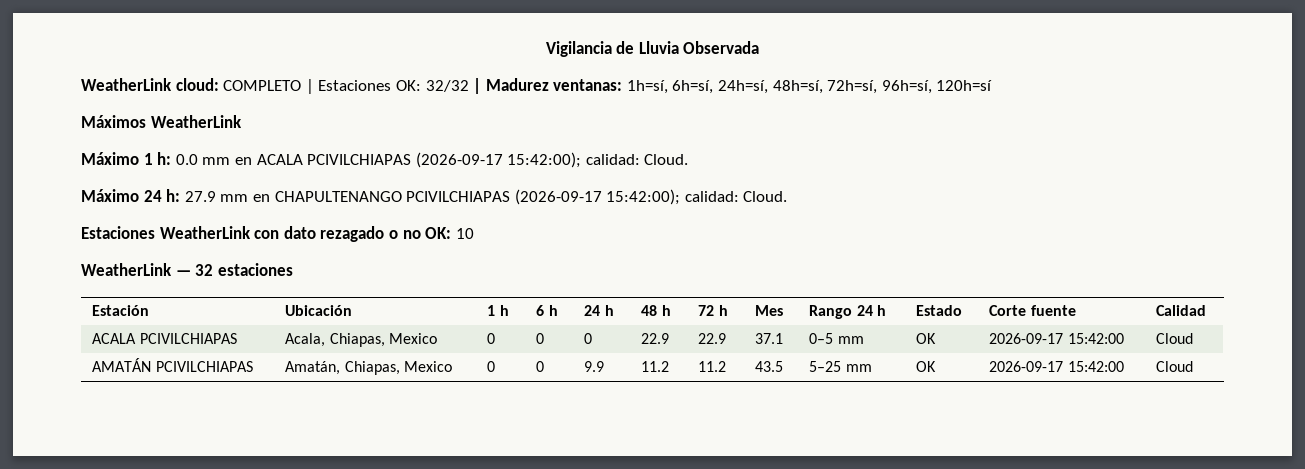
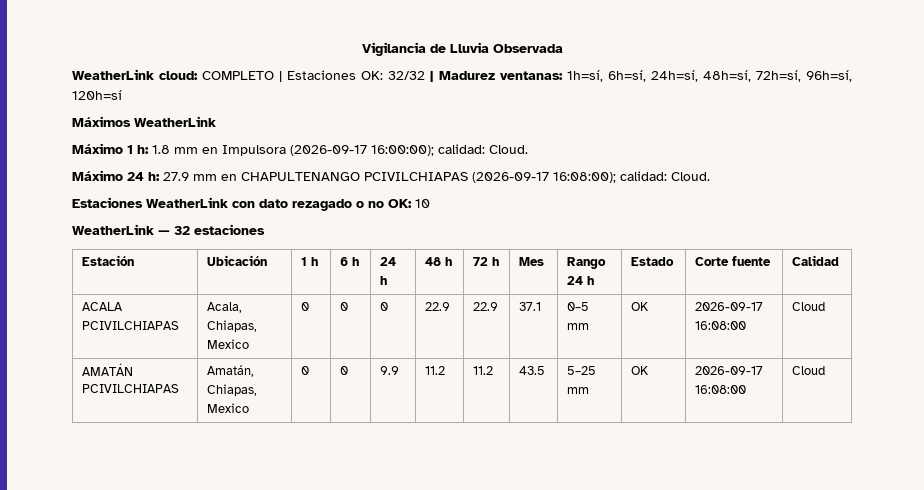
[175,152,582,168] 0.0 mm en ACALA PCIVILCHIAPAS (2026-09-17 15:42:00); -> [152,145,434,156] 1.8 mm en Impulsora (2026-09-17 16:00:00);
[606,189,681,205] 15:42:00); -> [553,172,616,183] 16:08:00);
[1067,333,1124,344] 15:42:00 -> [695,321,747,330] 16:08:00
[1067,361,1124,372] 15:42:00 -> [695,385,747,394] 16:08:00

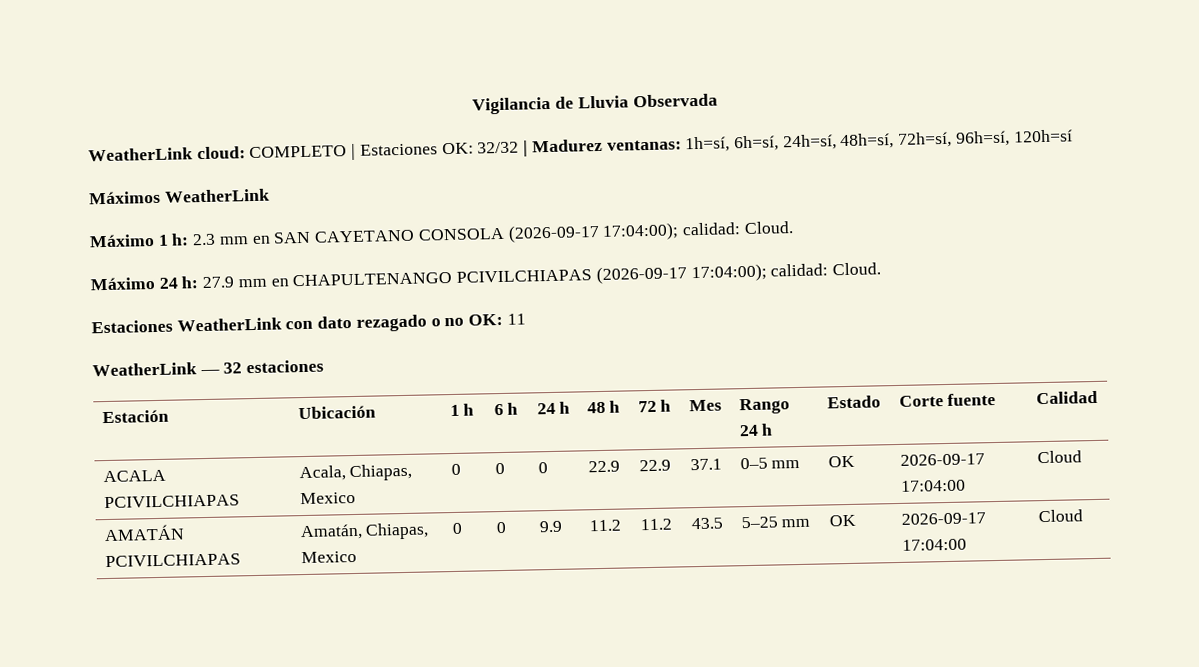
[152,145,434,156] 1.8 mm en Impulsora (2026-09-17 16:00:00); -> [192,222,680,246] 2.3 mm en SAN CAYETANO CONSOLA (2026-09-17 17:04:00);
[553,172,616,183] 16:08:00); -> [690,263,767,283] 17:04:00);
[415,199,430,208] 10 -> [506,313,526,325] 11
[695,321,747,330] 16:08:00 -> [900,479,966,492] 17:04:00
[695,385,747,394] 16:08:00 -> [901,538,967,551] 17:04:00

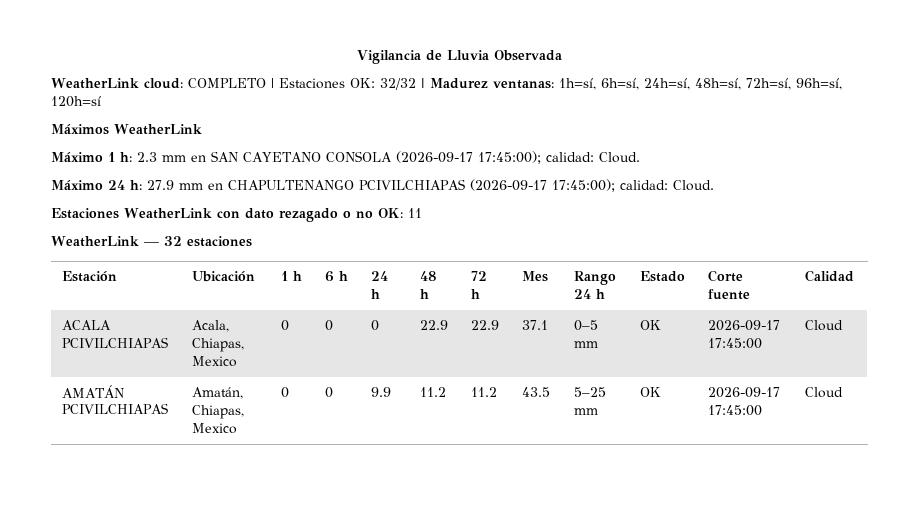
[602,222,680,241] 17:04:00); -> [477,151,541,164] 17:45:00);
[690,263,767,283] 17:04:00); -> [551,179,615,192] 17:45:00);
[900,479,966,492] 17:04:00 -> [708,338,763,349] 17:45:00
[901,538,967,551] 17:04:00 -> [708,405,763,416] 17:45:00

